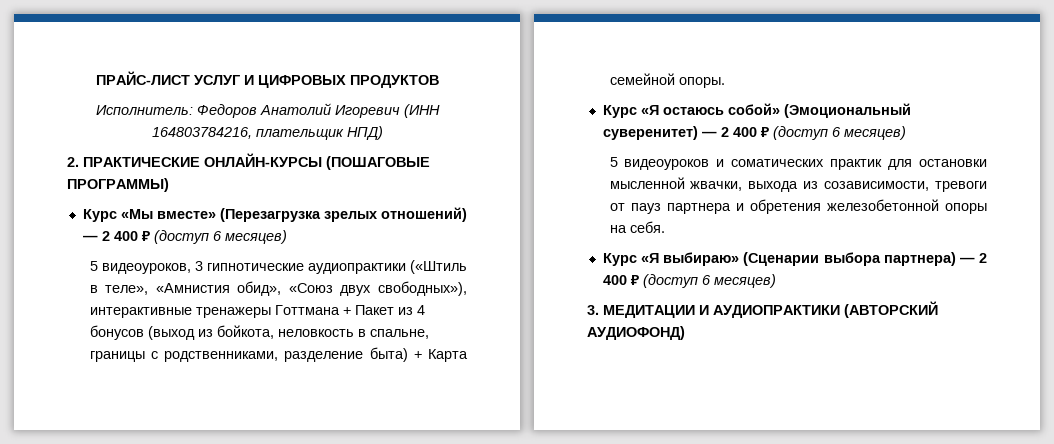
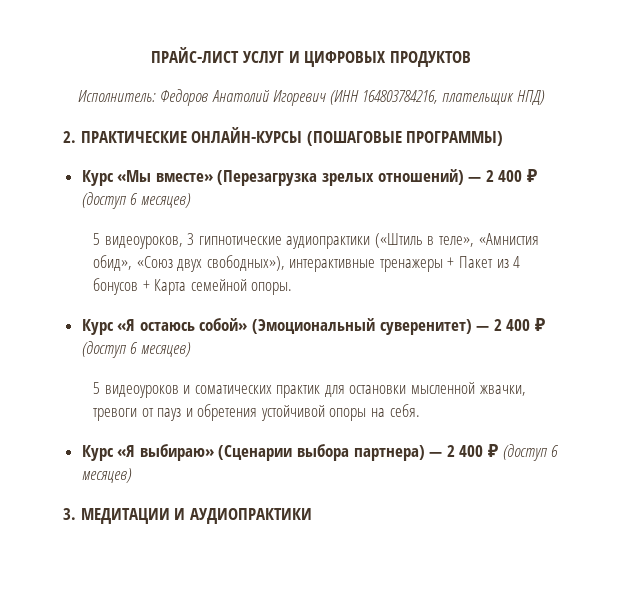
[274,305,340,315] Готтмана -> (443, 265) none
[147,325,429,340] [89,347,408,362] (выход из бойкота, неловкость в спальне, границы с родственниками, разделение быта) -> (138, 286) none
[748,181,930,192] выхода из созависимости, -> (526, 390) none
[666,203,731,214] партнера -> (182, 414) none
[826,199,939,211] железобетонной -> [260,405,325,421] устойчивой
[844,301,938,318] [587,326,685,340] (АВТОРСКИЙ АУДИОФОНД) -> (312, 516) none

